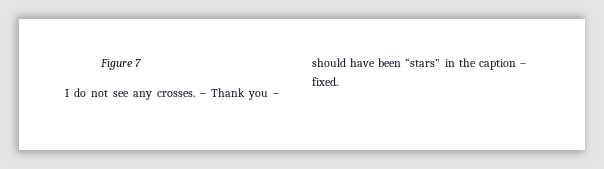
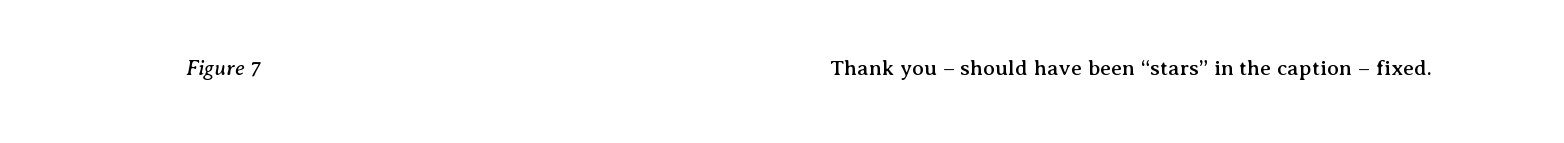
[65,88,206,100] I do not see any crosses. – -> (261, 69) none

